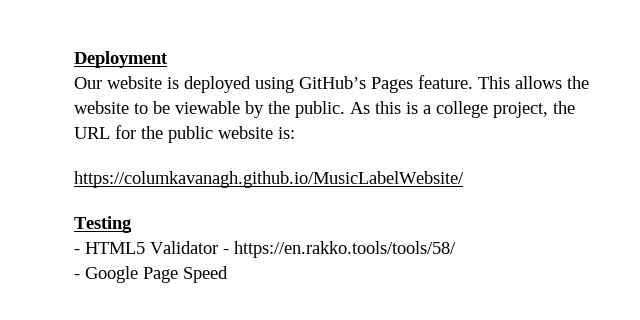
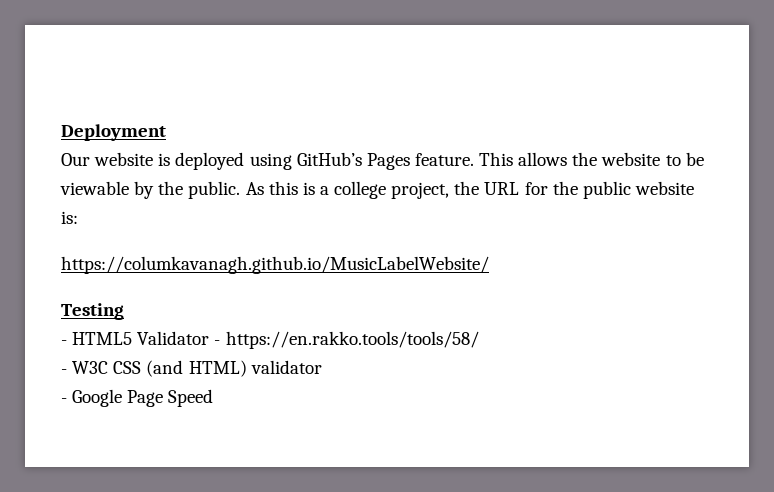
(456, 249) none -> [61,360,322,377] // - W3C CSS (and HTML) validator

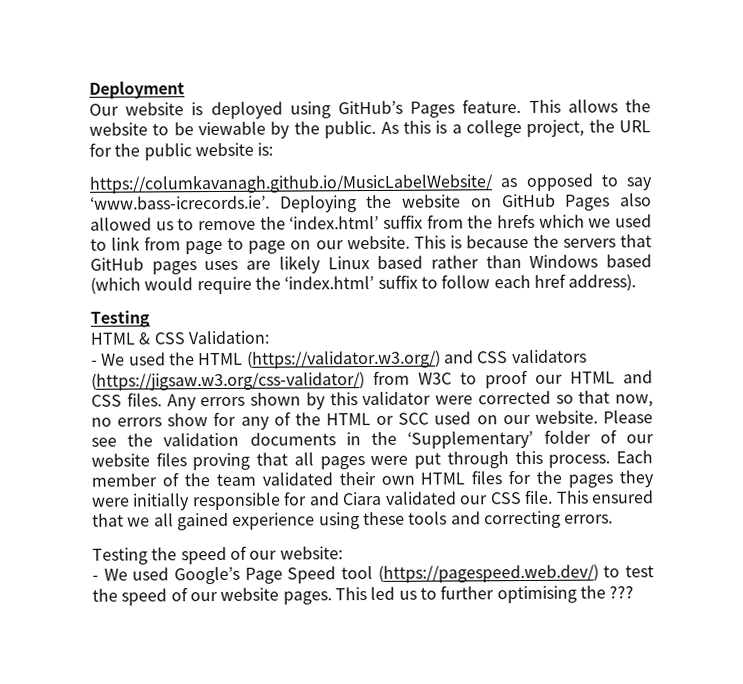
[61,303,124,320] [61,331,479,349] [61,360,322,377] [61,389,214,407] // Testing // - HTML5 Validator - https://en.rakko.tools/tools/58/ // - W3C CSS (and HTML) validator // - Google Page Speed -> [500,173,653,191] [90,193,652,213] [90,213,652,231] [90,234,652,255] [90,254,652,275] [90,273,637,295] [90,310,150,328] [90,330,270,345] [91,349,587,369] [91,369,653,391] [91,390,653,411] [91,410,654,430] [91,429,654,449] [91,450,654,471] [91,469,654,488] [92,489,654,511] [92,510,614,531] [92,545,343,565] [92,564,654,585] [92,585,635,606] as opposed to say ‘www.bass-icrecords.ie’. Deploying the website on GitHub Pages also allowed us to remove the ‘index.html’ suffix from the hrefs which we used to link from page to page on our website. This is because the servers that GitHub pages uses are likely Linux based rather than Windows based (which would require the ‘index.html’ suffix to follow each href address). // Testing // HTML & CSS Validation: // - We used the HTML (https://validator.w3.org/) and CSS validators (https://jigsaw.w3.org/css-validator/) from W3C to proof our HTML and CSS files. Any errors shown by this validator were corrected so that now, no errors show for any of the HTML or SCC used on our website. Please see the validation documents in the ‘Supplementary’ folder of our website files proving that all pages were put through this process. Each member of the team validated their own HTML files for the pages they were initially responsible for and Ciara validated our CSS file. This ensured that we all gained experience using these tools and correcting errors. // Testing the speed of our website: // - We used Google’s Page Speed tool (https://pagespeed.web.dev/) to test the speed of our website pages. This led us to further optimising the ???

